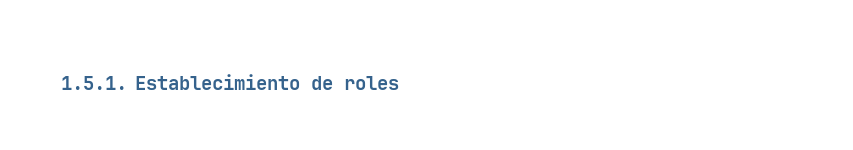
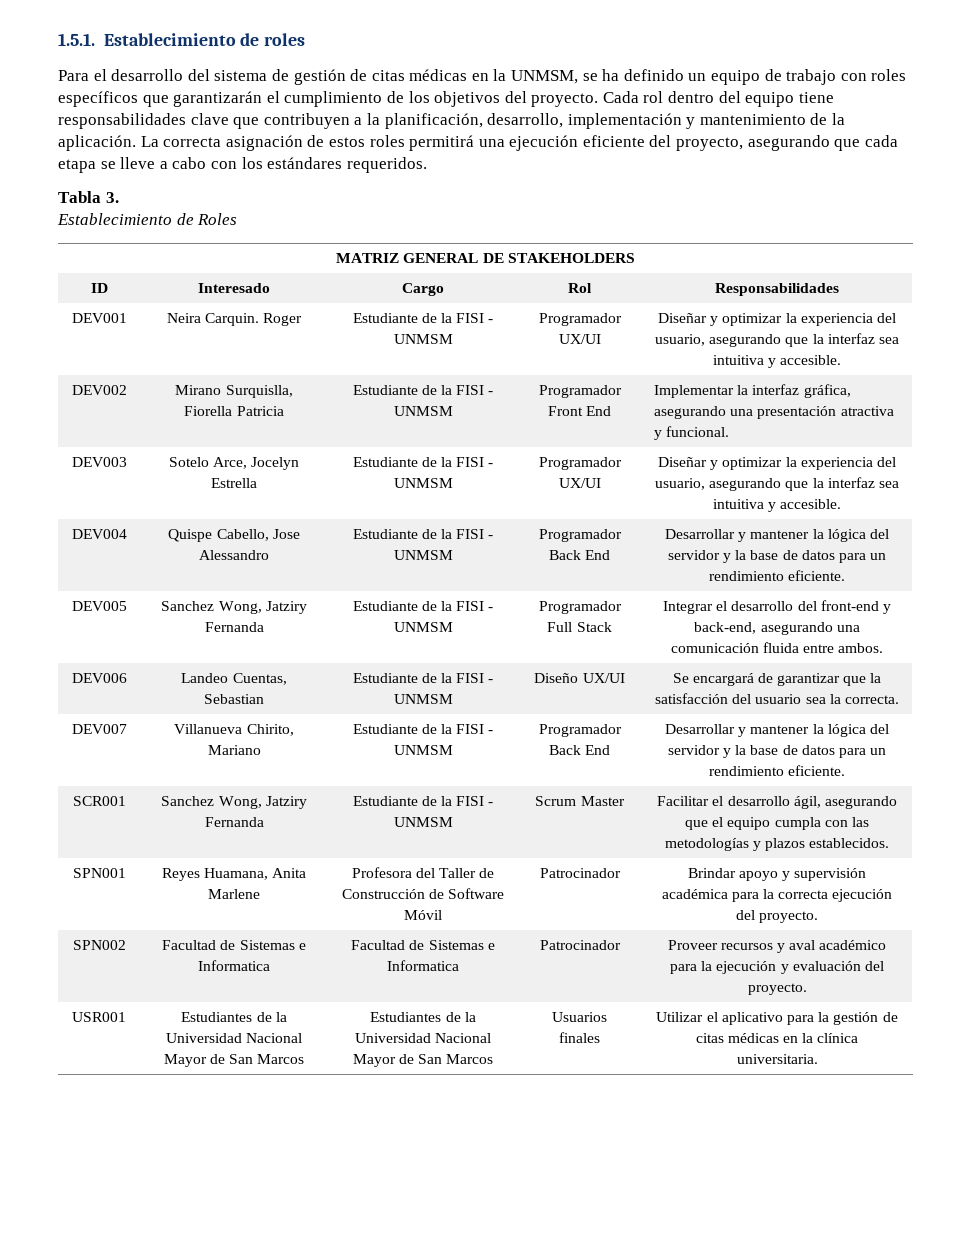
(400, 83) none -> [58,69,907,85] [58,91,834,107] [58,113,846,129] [58,135,898,151] [58,157,427,173] [58,191,119,203] [57,213,238,225] [336,253,635,263] [90,283,108,293] [198,283,270,293] [402,283,445,296] [568,283,592,293] [715,283,839,296] [71,313,127,323] [166,313,303,326] [352,313,494,323] [393,334,453,344] [538,313,622,326] [558,334,601,344] [658,313,896,326] [655,333,899,347] [712,355,842,368] [71,385,127,395] [175,385,293,398] [184,406,284,416] [352,385,494,395] [393,406,453,416] [538,385,622,398] [547,406,612,416] [653,384,851,398] [653,406,894,419] [653,426,730,440] [71,457,127,467] [168,457,300,470] [211,478,257,488] [352,457,494,467] [393,478,453,488] [538,457,622,470] [558,478,601,488] [658,457,896,470] [655,477,899,491] [712,499,842,512] [71,529,127,539] [168,529,300,542] [199,550,269,560] [352,529,494,539] [393,550,453,560] [538,529,622,542] [548,550,611,560] [665,529,889,542] [667,550,887,563] [708,570,846,581] [71,601,127,611] [161,601,307,614] [204,622,264,632] [352,601,494,611] [393,622,453,632] [538,601,622,614] [547,622,612,632] [663,600,891,614] [694,622,860,635] [670,642,884,653] [71,673,127,683] [181,673,287,685] [204,694,264,704] [352,673,494,683] [393,694,453,704] [534,673,625,683] [672,673,882,686] [655,693,899,704] [71,724,127,734] [174,724,294,736] [207,745,261,755] [352,724,494,734] [393,745,453,755] [538,724,622,737] [548,745,611,755] [665,724,889,737] [667,745,887,758] [708,765,846,776] [72,796,126,806] [161,796,307,809] [204,817,264,827] [352,796,494,806] [393,817,453,827] [535,796,625,806] [657,796,897,809] [685,817,869,830] [664,838,890,851] [72,868,126,878] [161,868,307,881] [208,889,260,899] [351,867,495,878] [341,888,505,899] [404,910,443,920] [539,868,621,878] [687,868,867,881] [661,889,893,902] [735,910,819,923] [72,940,126,950] [162,940,306,950] [198,960,270,971] [351,940,495,950] [387,960,460,971] [539,940,621,950] [667,940,887,953] [670,961,884,974] [747,983,807,995] [72,1012,126,1022] [181,1012,287,1022] [165,1033,303,1043] [163,1054,305,1067] [370,1012,476,1022] [354,1033,492,1043] [352,1054,494,1067] [552,1012,607,1022] [559,1032,600,1043] [656,1012,898,1025] [695,1033,859,1043] [736,1054,818,1064] // Para el desarrollo del sistema de gestión de citas médicas en la UNMSM, se ha definido un equipo de trabajo con roles específicos que garantizarán el cumplimiento de los objetivos del proyecto. Cada rol dentro del equipo tiene responsabilidades clave que contribuyen a la planificación, desarrollo, implementación y mantenimiento de la aplicación. La correcta asignación de estos roles permitirá una ejecución eficiente del proyecto, asegurando que cada etapa se lleve a cabo con los estándares requeridos. // Tabla 3. // Establecimiento de Roles // MATRIZ GENERAL DE STAKEHOLDERS // ID | Interesado | Cargo | Rol | Responsabilidades // DEV001 | Neira Carquin. Roger | Estudiante de la FISI - UNMSM | Programador UX/UI | Diseñar y optimizar la experiencia del usuario, asegurando que la interfaz sea intuitiva y accesible. // DEV002 | Mirano Surquislla, Fiorella Patricia | Estudiante de la FISI - UNMSM | Programador Front End | Implementar la interfaz gráfica, asegurando una presentación atractiva y funcional. // DEV003 | Sotelo Arce, Jocelyn Estrella | Estudiante de la FISI - UNMSM | Programador UX/UI | Diseñar y optimizar la experiencia del usuario, asegurando que la interfaz sea intuitiva y accesible. // DEV004 | Quispe Cabello, Jose Alessandro | Estudiante de la FISI - UNMSM | Programador Back End | Desarrollar y mantener la lógica del servidor y la base de datos para un rendimiento eficiente. // DEV005 | Sanchez Wong, Jatziry Fernanda | Estudiante de la FISI - UNMSM | Programador Full Stack | Integrar el desarrollo del front-end y back-end, asegurando una comunicación fluida entre ambos. // DEV006 | Landeo Cuentas, Sebastian | Estudiante de la FISI - UNMSM | Diseño UX/UI | Se encargará de garantizar que la satisfacción del usuario sea la correcta. // DEV007 | Villanueva Chirito, Mariano | Estudiante de la FISI - UNMSM | Programador Back End | Desarrollar y mantener la lógica del servidor y la base de datos para un rendimiento eficiente. // SCR001 | Sanchez Wong, Jatziry Fernanda | Estudiante de la FISI - UNMSM | Scrum Master | Facilitar el desarrollo ágil, asegurando que el equipo cumpla con las metodologías y plazos establecidos. // SPN001 | Reyes Huamana, Anita Marlene | Profesora del Taller de Construcción de Software Móvil | Patrocinador | Brindar apoyo y supervisión académica para la correcta ejecución del proyecto. // SPN002 | Facultad de Sistemas e Informatica | Facultad de Sistemas e Informatica | Patrocinador | Proveer recursos y aval académico para la ejecución y evaluación del proyecto. // USR001 | Estudiantes de la Universidad Nacional Mayor de San Marcos | Estudiantes de la Universidad Nacional Mayor de San Marcos | Usuarios finales | Utilizar el aplicativo para la gestión de citas médicas en la clínica universitaria.

